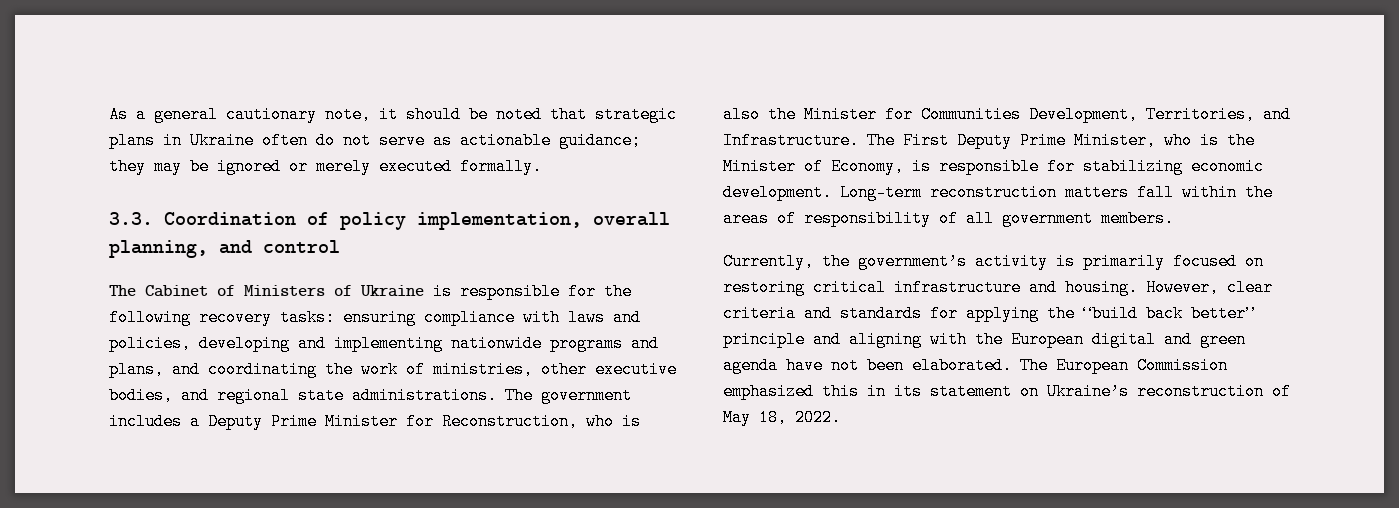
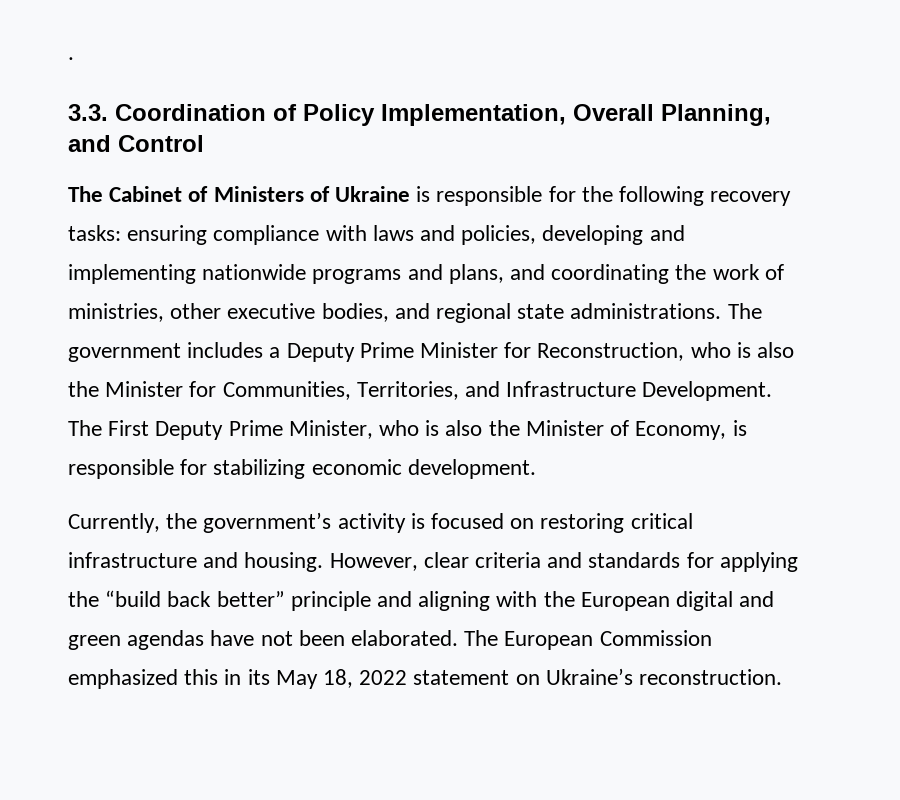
[109,106,677,123] [109,132,641,149] [109,158,542,175] [109,212,670,230] [109,240,340,258] As a general cautionary note, it should be noted that strategic plans in Ukraine often do not serve as actionable guidance; they may be ignored or merely executed formally. // 3.3. Coordination of policy implementation, overall planning, and control -> [68,57,74,60] [68,104,771,126] [68,135,204,152] . // 3.3. Coordination of Policy Implementation, Overall Planning, and Control
[921,106,1291,123] [723,132,859,149] Communities Development, Territories, and Infrastructure. -> [222,381,773,401] Communities, Territories, and Infrastructure Development.
(1219, 140) none -> [445,420,483,436] also
[840,184,1273,201] [723,210,1174,227] Long-term reconstruction matters fall within the areas of responsibility of all government members. -> (536, 469) none
[1083,253,1165,270] primarily -> (425, 521) none
[723,357,778,374] agenda -> [127,630,205,650] agendas
[930,383,1291,400] [723,409,841,426] statement on Ukraine’s reconstruction of May 18, 2022. -> [275,668,783,689] May 18, 2022 statement on Ukraine’s reconstruction.

